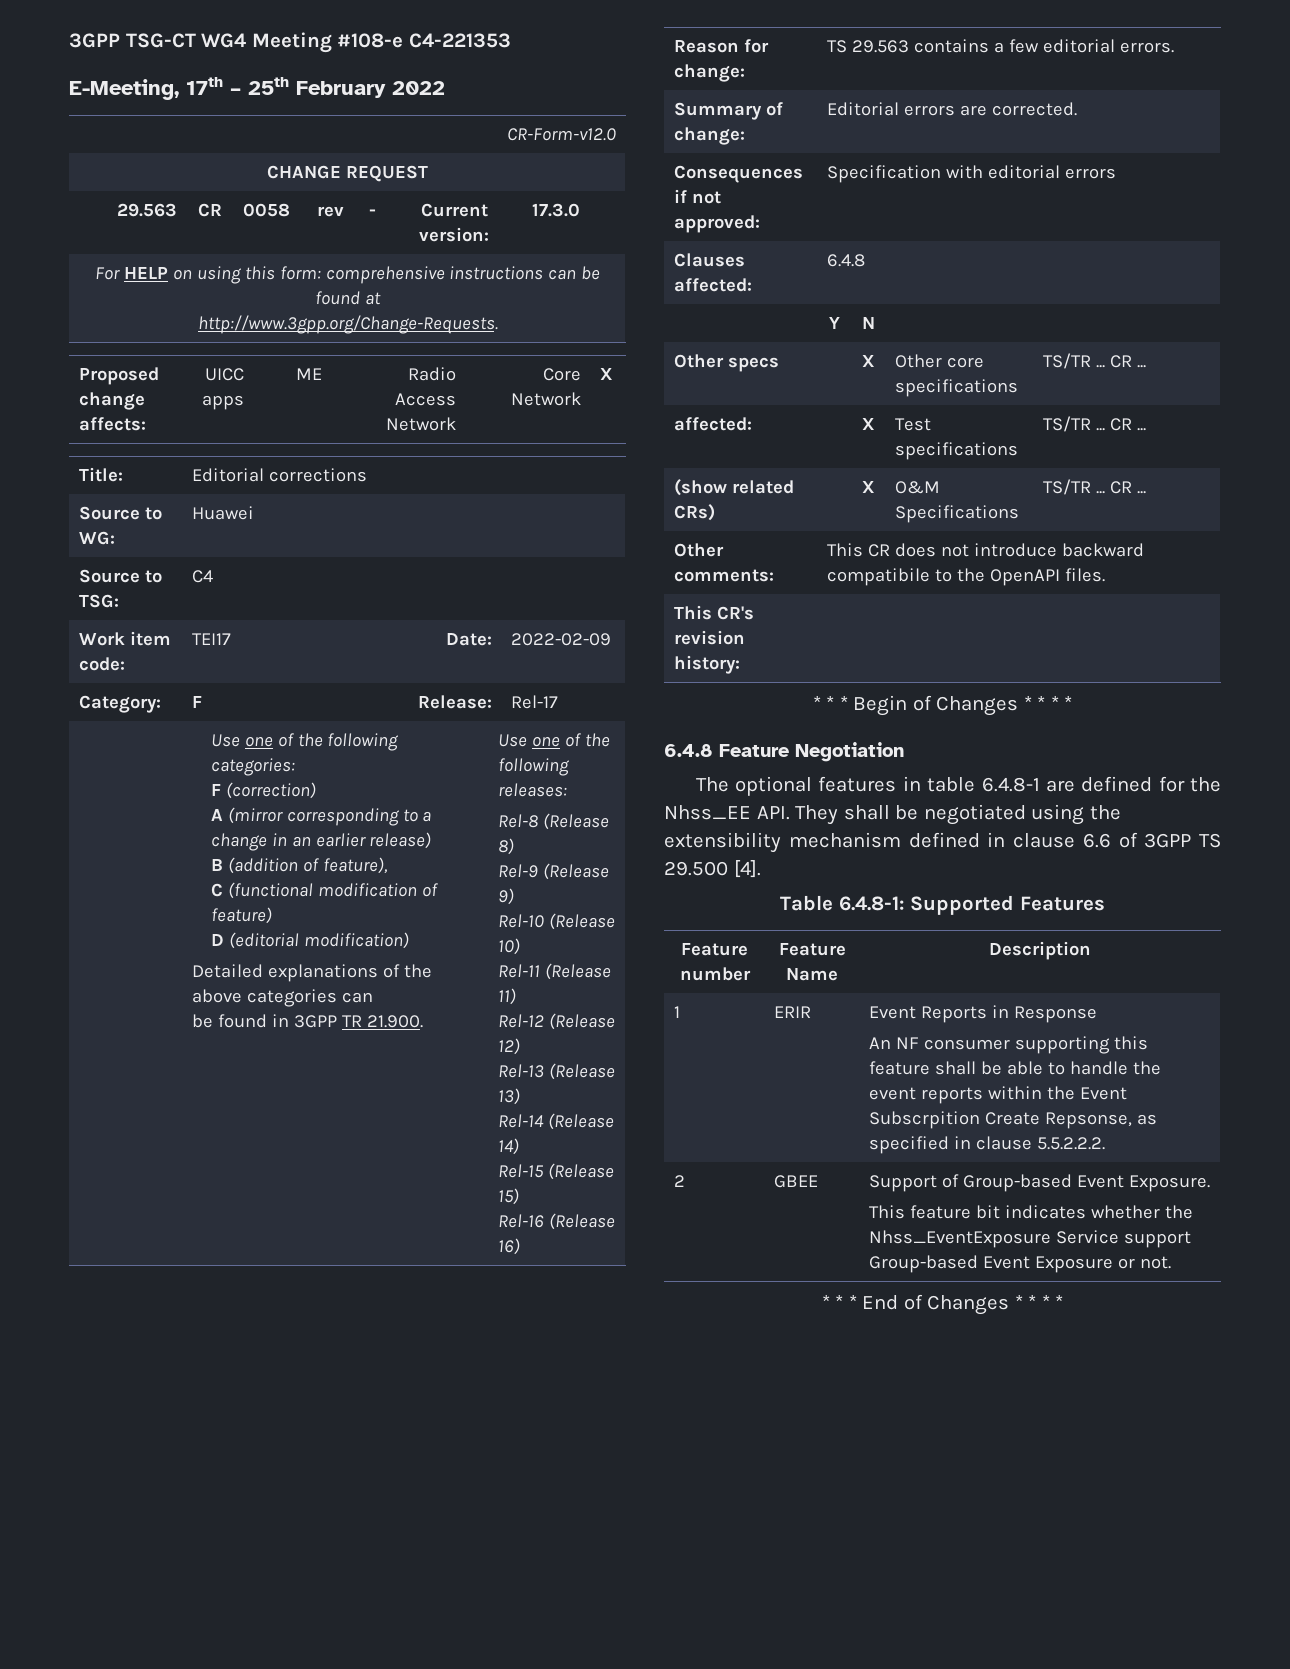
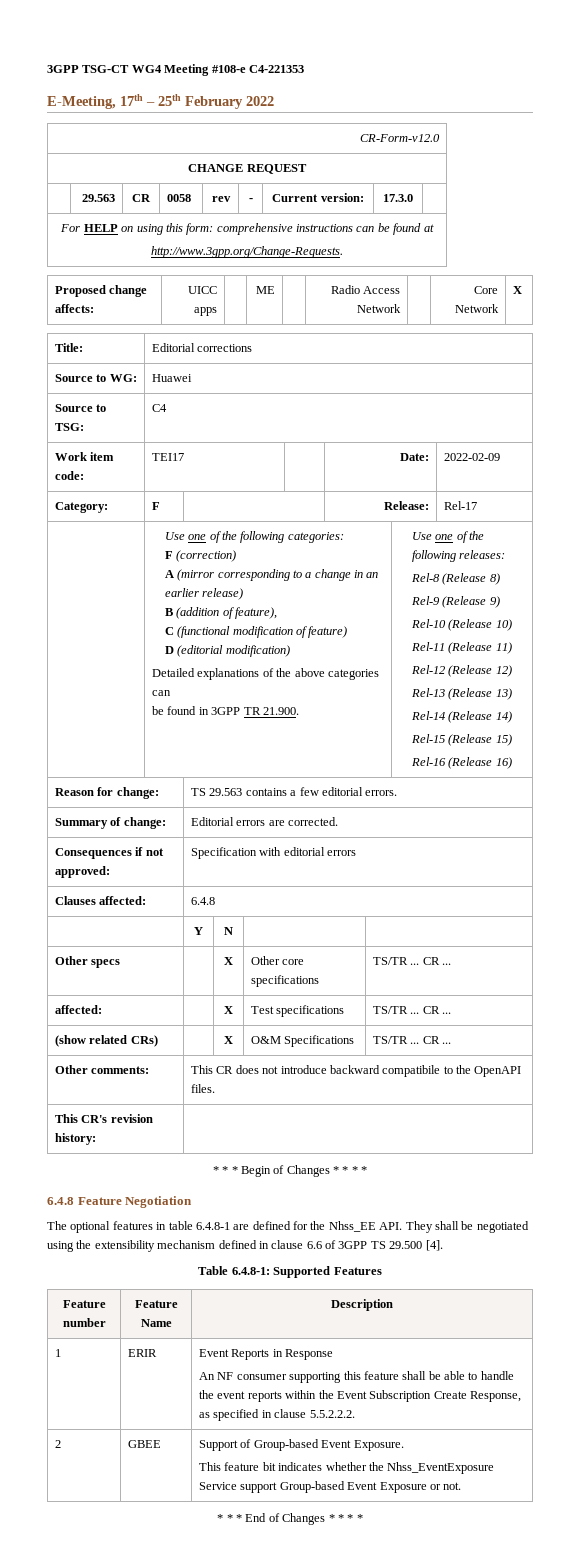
[869,1111,1133,1129] Subscrpition Create Repsonse, -> [369,1390,522,1402] Subscription Create Response,

